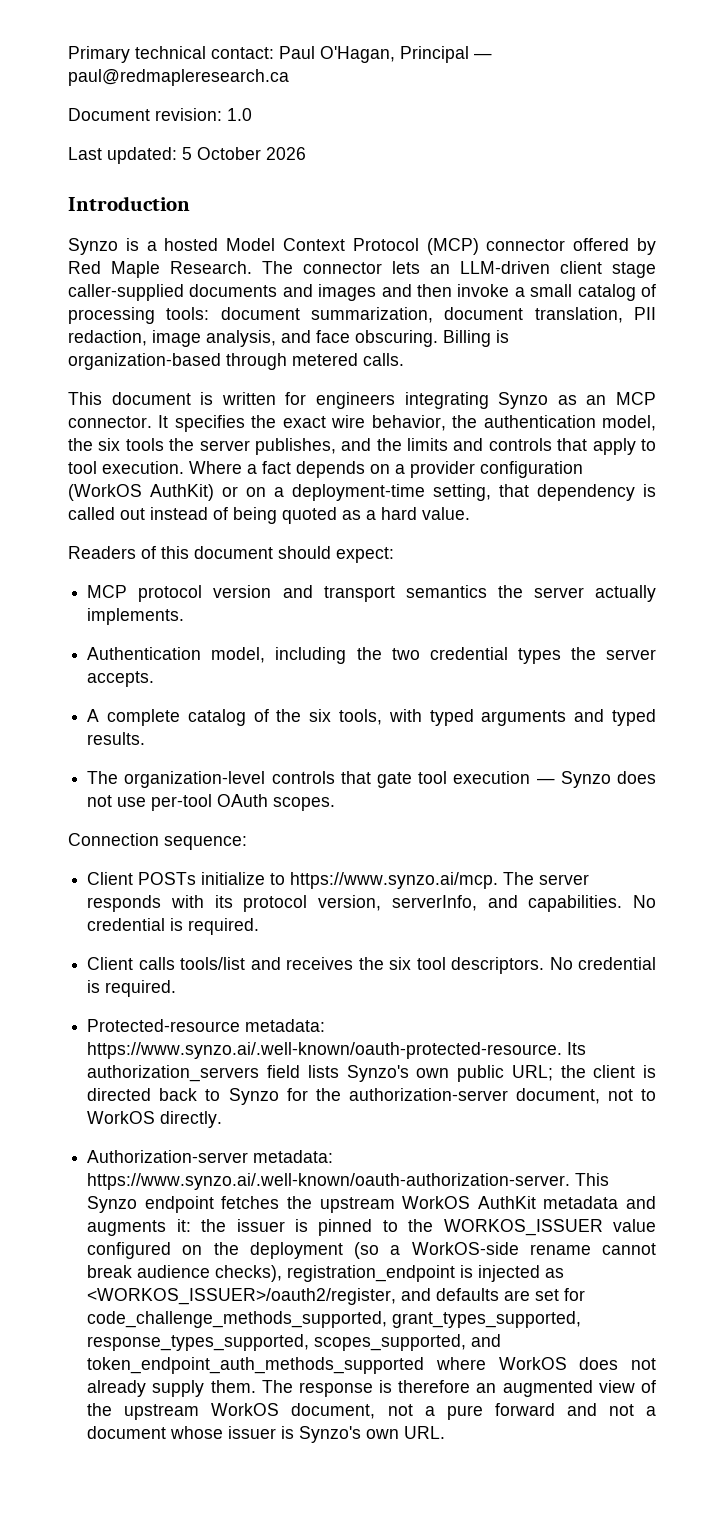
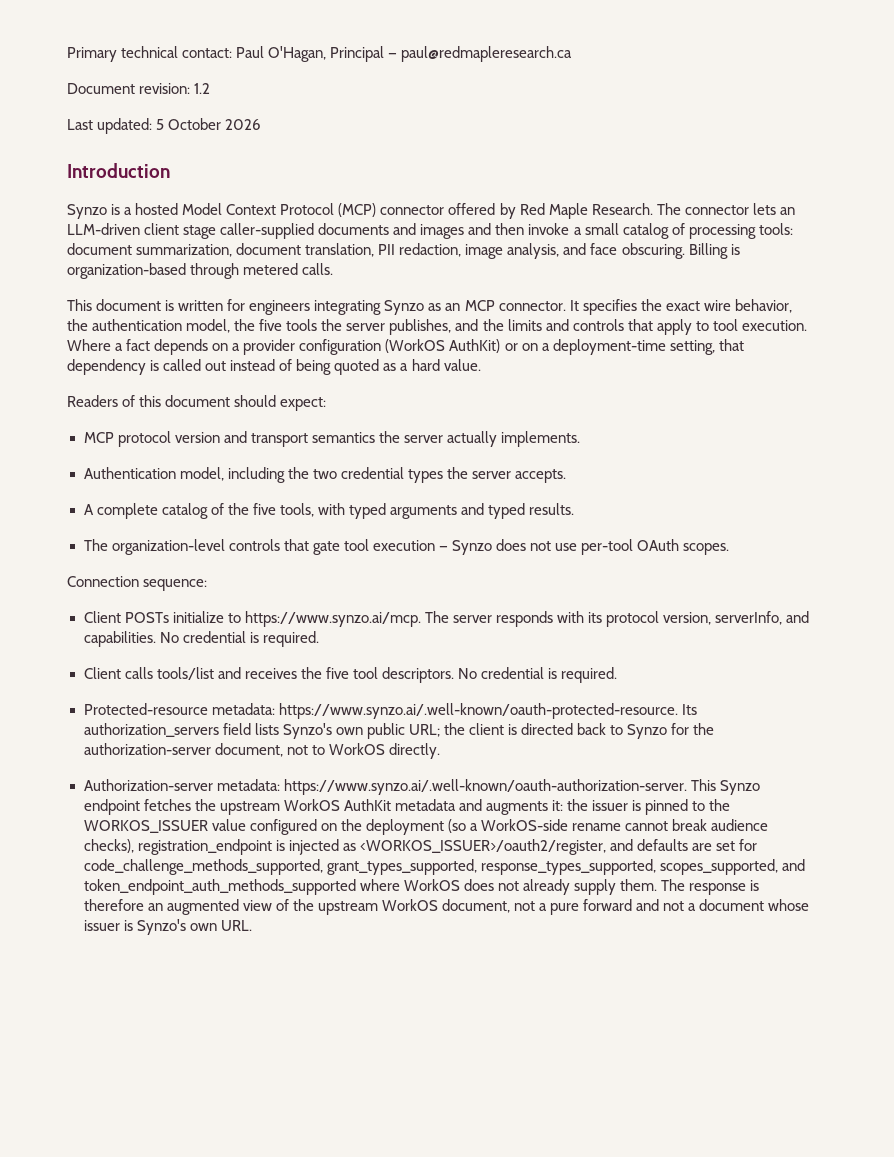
[227,108,252,121] 1.0 -> [194,83,211,94] 1.2
[98,438,121,451] six -> [259,319,283,331] five
[309,709,332,722] six -> [252,503,276,515] five
[389,957,412,970] six -> [325,667,349,679] five

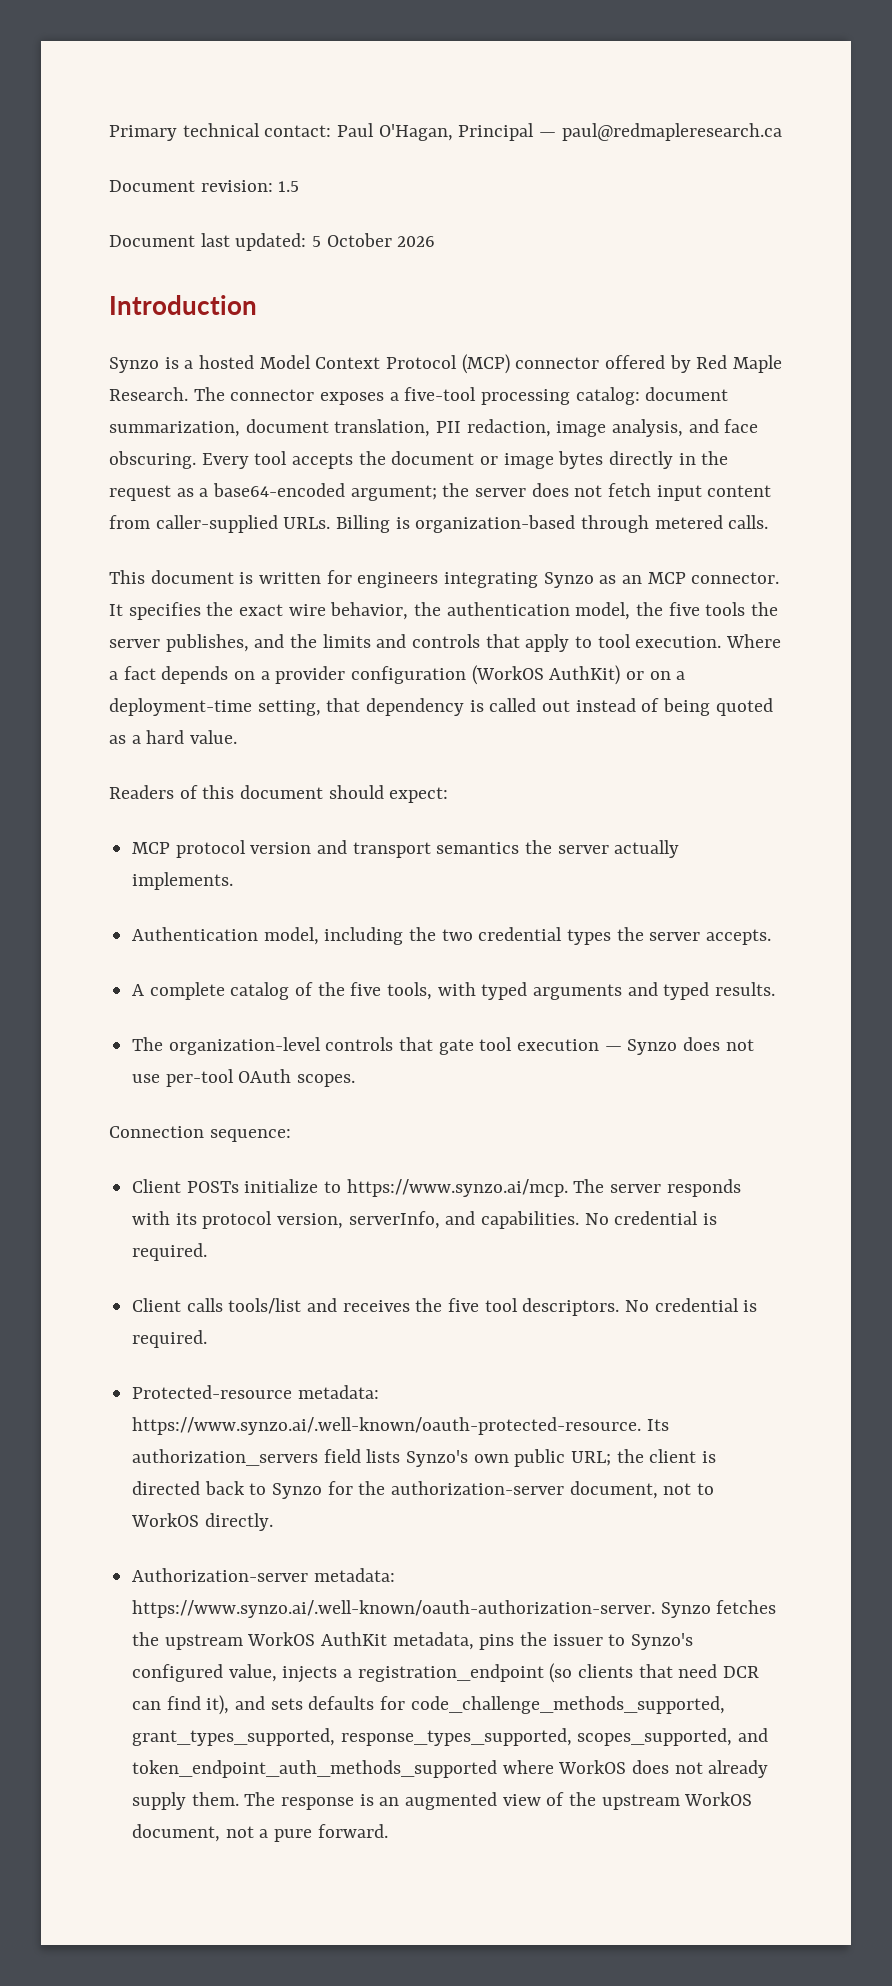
[194,83,211,94] [67,119,93,130] 1.2 // Last -> [278,181,300,192] [109,233,230,247] 1.5 // Document last
[752,203,795,215] [67,223,793,239] lets an LLM-driven client stage caller-supplied documents and images and then invoke a small catalog of processing tools: -> [320,387,640,405] exposes a five-tool processing catalog:
(685, 251) none -> [201,451,729,469] [109,483,772,501] [109,515,331,533] Every tool accepts the document or image bytes directly in the request as a base64-encoded argument; the server does not fetch input content from caller-supplied URLs.
[690,779,760,795] [83,799,140,815] This Synzo endpoint -> [660,1602,711,1618] Synzo
[394,799,731,815] [83,819,769,835] [83,839,735,855] metadata and augments it: the issuer is pinned to the WORKOS_ISSUER value configured on the deployment (so a WorkOS-side rename cannot break audience checks), registration_endpoint is injected as <WORKOS_ISSUER>/oauth2/register, and defaults are set -> [392,1632,694,1650] [132,1663,760,1683] [132,1695,375,1715] metadata, pins the issuer to Synzo's configured value, injects a registration_endpoint (so clients that need DCR can find it), and sets defaults
[83,899,144,911] therefore -> (374, 1800) none
[583,899,810,911] [83,919,252,935] forward and not a document whose issuer is Synzo's own URL. -> [317,1824,388,1838] forward.

